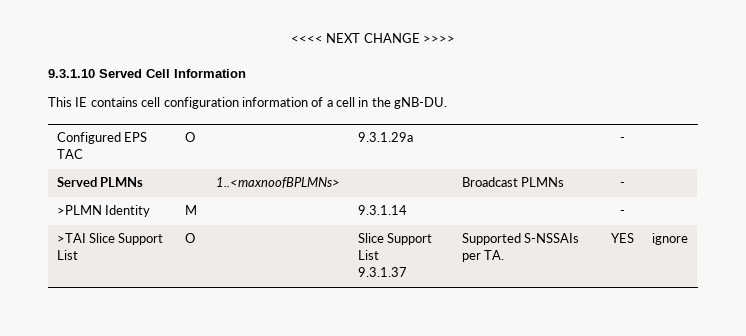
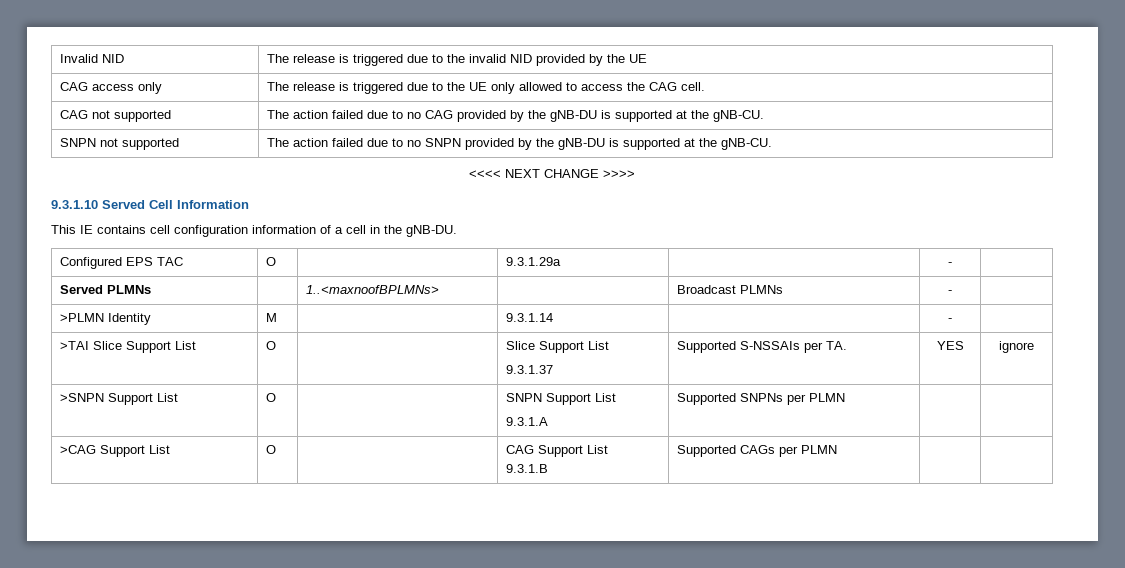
(290, 39) none -> [60,54,125,63] [267,54,648,66] [60,82,163,94] [267,82,706,94] [60,110,172,122] [267,110,765,122] [60,138,180,150] [267,138,773,150] Invalid NID | The release is triggered due to the invalid NID provided by the UE // CAG access only | The release is triggered due to the UE only allowed to access the CAG cell. // CAG not supported | The action failed due to no CAG provided by the gNB-DU is supported at the gNB-CU. // SNPN not supported | The action failed due to no SNPN provided by the gNB-DU is supported at the gNB-CU. //
(688, 239) none -> [60,393,179,405] [266,393,277,402] [506,393,617,405] [506,417,549,426] [677,393,846,405] [60,445,171,457] [266,445,277,454] [506,445,609,457] [506,464,549,473] [677,445,838,457] // >SNPN Support List | O | | SNPN Support List // 9.3.1.A | Supported SNPNs per PLMN | | // >CAG Support List | O | | CAG Support List // 9.3.1.B | Supported CAGs per PLMN | |

